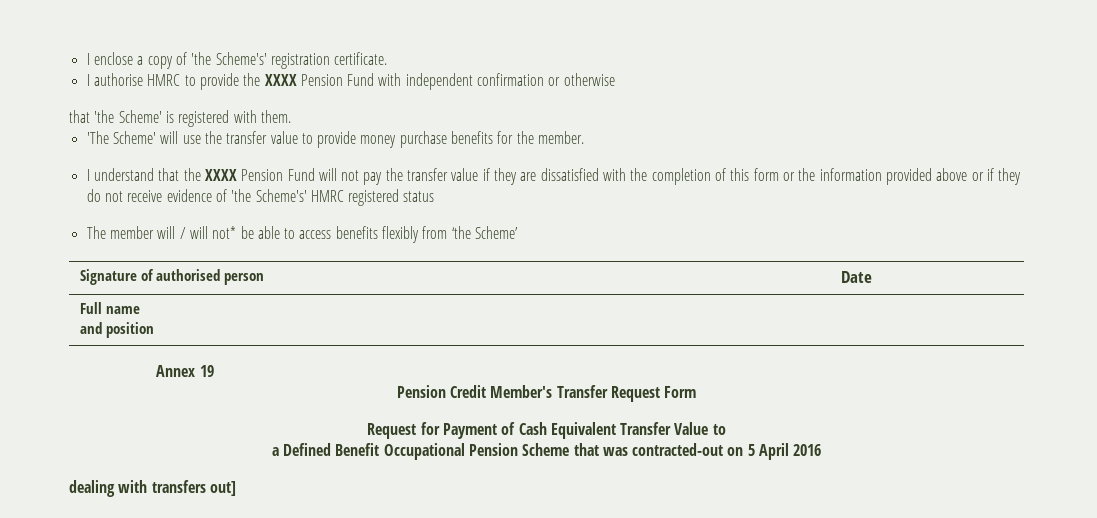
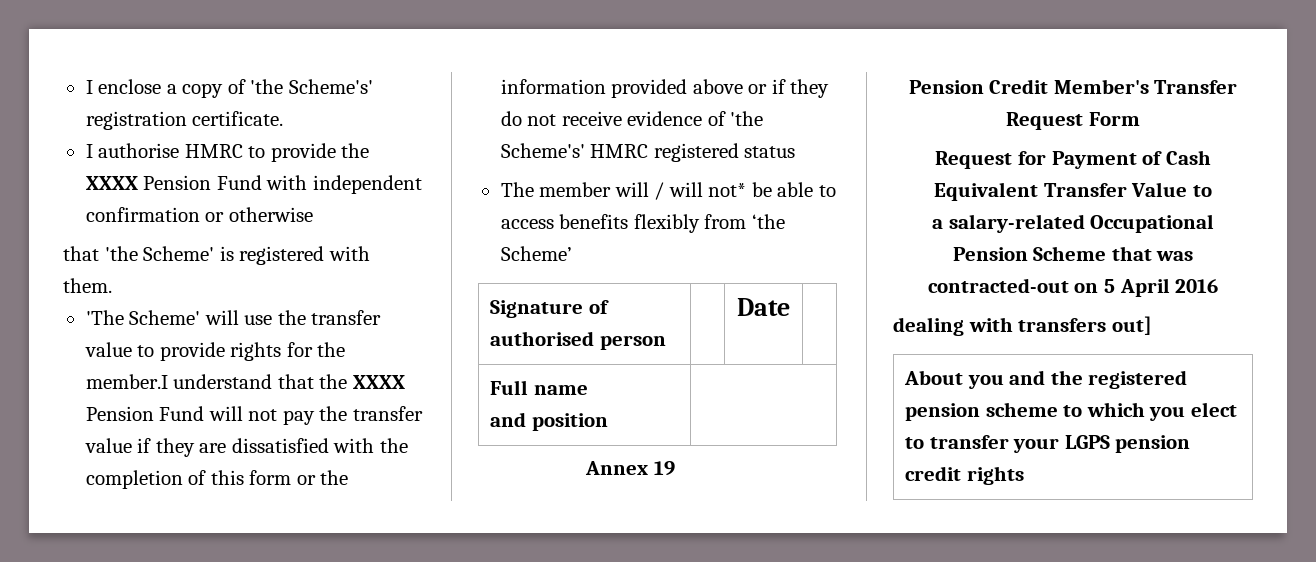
[360,131,585,148] [86,169,90,181] money purchase benefits for the member. // I -> [230,342,346,361] [85,374,168,389] rights for the member.I
[282,443,380,456] Defined Benefit -> [948,214,1085,233] salary-related
(236, 488) none -> [903,370,1188,389] [904,402,1237,421] [904,435,1191,453] [904,466,1024,485] // About you and the registered pension scheme to which you elect to transfer your LGPS pension credit rights

